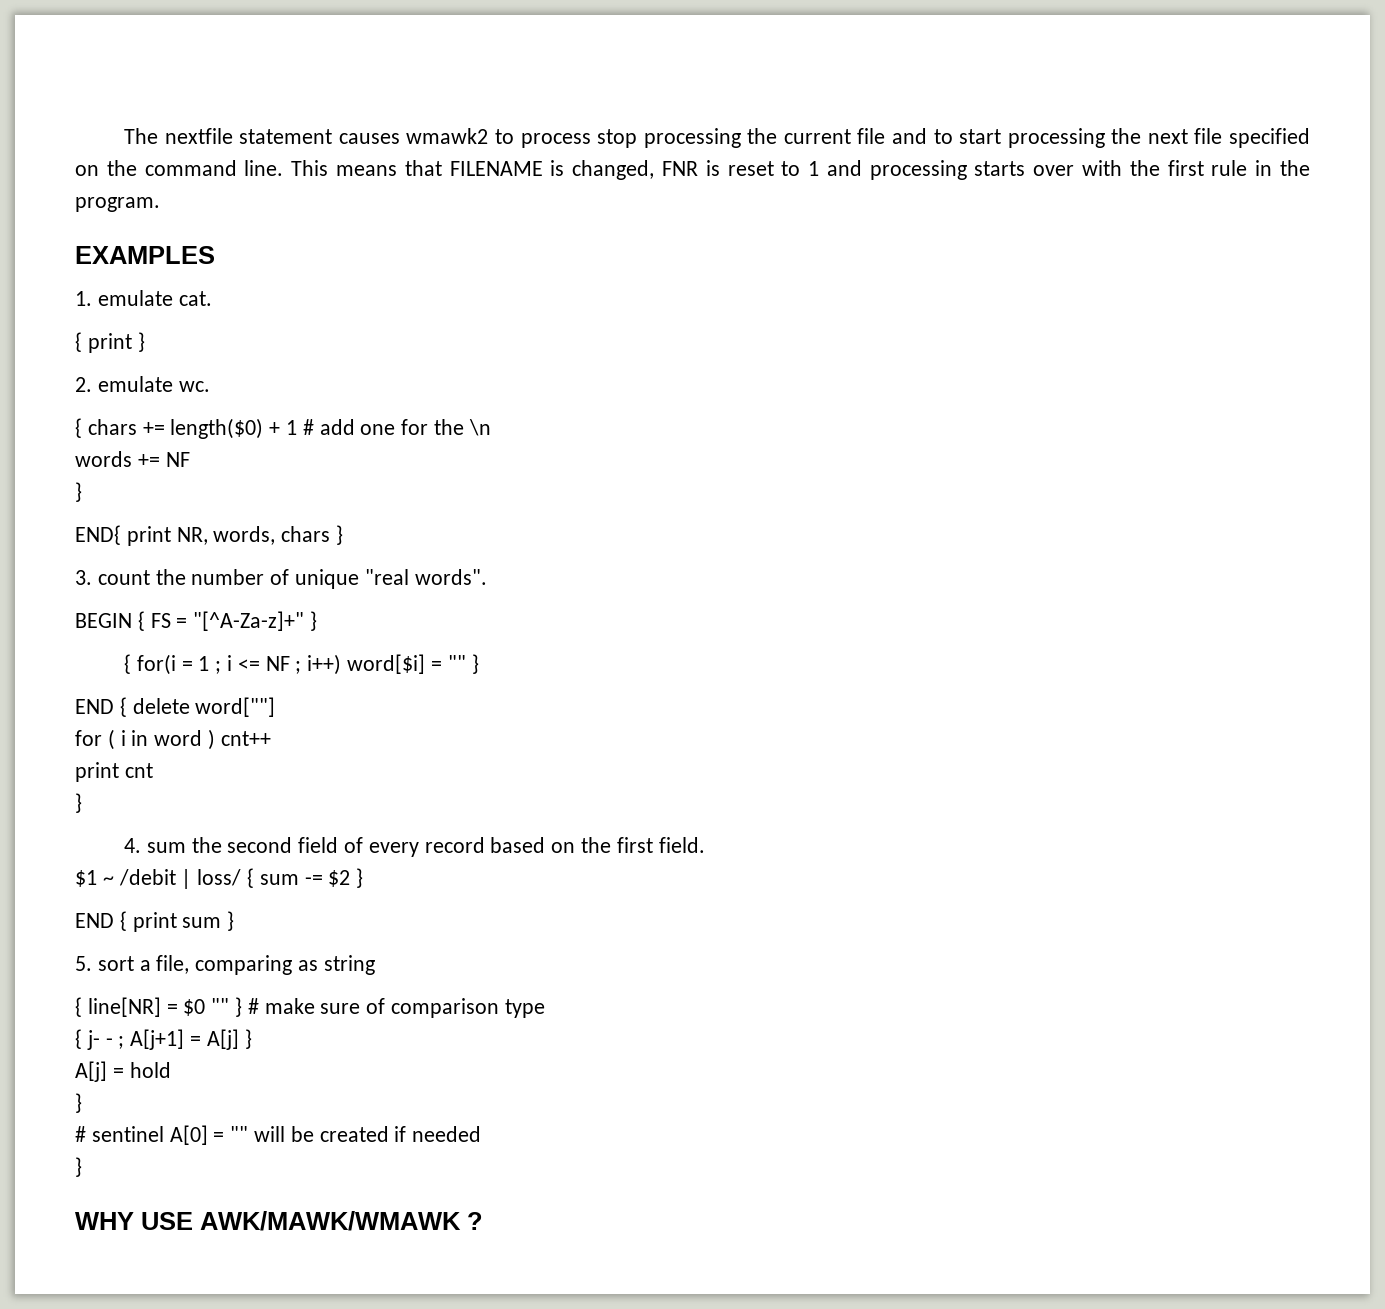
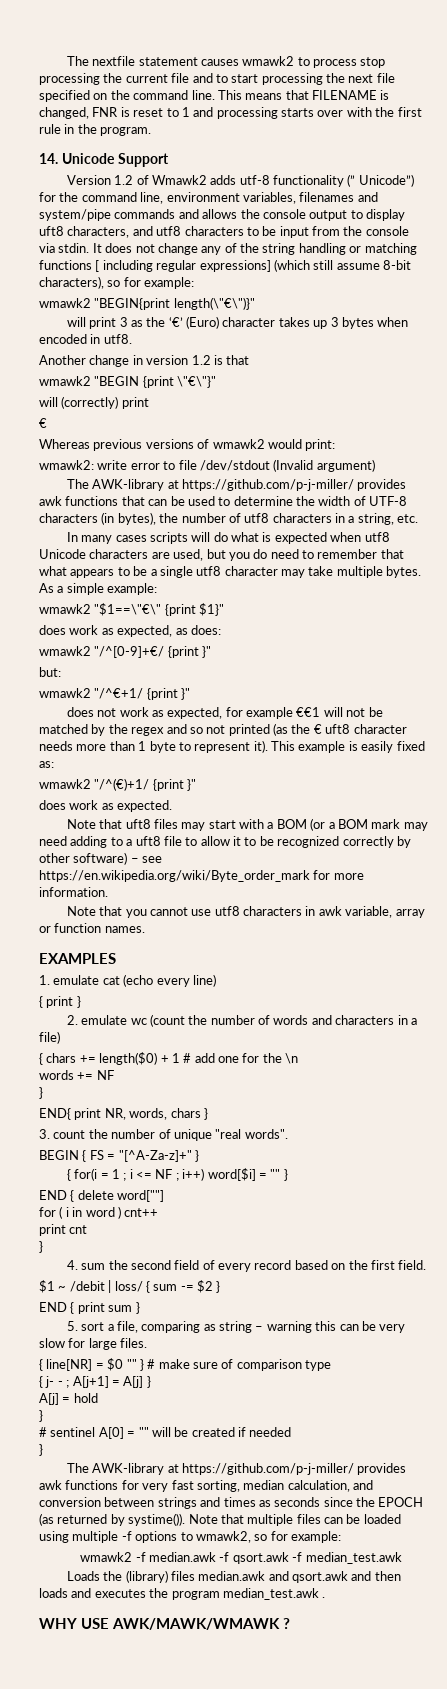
(160, 204) none -> [39,153,169,167] [66,174,414,187] [39,192,378,204] [39,209,405,221] [39,226,409,238] [39,243,417,255] [39,259,411,272] [39,276,195,289] [39,297,255,310] [66,316,409,329] [39,334,132,344] [39,355,250,367] [39,376,217,388] [39,396,149,409] [39,418,47,428] [39,439,336,451] [39,459,375,472] [66,479,407,491] [39,496,408,506] [39,512,419,525] [66,532,390,544] [39,549,404,561] [39,566,422,578] [39,583,158,595] [39,603,225,616] [39,625,221,637] [39,646,212,658] [39,667,61,677] [39,688,191,700] [66,707,383,719] [39,723,407,736] [39,740,425,753] [39,761,54,768] [39,778,197,791] [39,800,173,812] [66,818,428,831] [39,836,411,848] [39,852,163,865] [39,870,364,882] [39,887,108,897] [66,906,425,918] [39,923,145,933] // 14. Unicode Support // Version 1.2 of Wmawk2 adds utf-8 functionality (” Unicode”) for the command line, environment variables, filenames and system/pipe commands and allows the console output to display uft8 characters, and utf8 characters to be input from the console via stdin. It does not change any of the string handling or matching functions [ including regular expressions] (which still assume 8-bit characters), so for example: // wmawk2 "BEGIN{print length(\"€\")}" // will print 3 as the ‘€’ (Euro) character takes up 3 bytes when encoded in utf8. // Another change in version 1.2 is that // wmawk2 "BEGIN {print \"€\"}" // will (correctly) print // € // Whereas previous versions of wmawk2 would print: // wmawk2: write error to file /dev/stdout (Invalid argument) // The AWK-library at https://github.com/p-j-miller/ provides awk functions that can be used to determine the width of UTF-8 characters (in bytes), the number of utf8 characters in a string, etc. // In many cases scripts will do what is expected when utf8 Unicode characters are used, but you do need to remember that what appears to be a single utf8 character may take multiple bytes. As a simple example: // wmawk2 "$1==\"€\" {print $1}" // does work as expected, as does: // wmawk2 "/^[0-9]+€/ {print }" // but: // wmawk2 "/^€+1/ {print }" // does not work as expected, for example €€1 will not be matched by the regex and so not printed (as the € uft8 character needs more than 1 byte to represent it). This example is easily fixed as: // wmawk2 "/^(€)+1/ {print }" // does work as expected. // Note that uft8 files may start with a BOM (or a BOM mark may need adding to a uft8 file to allow it to be recognized correctly by other software) – see https://en.wikipedia.org/wiki/Byte_order_mark for more information. // Note that you cannot use utf8 characters in awk variable, array or function names.
[178,291,212,306] cat. -> [102,974,216,987] cat (echo every line)
[178,381,210,392] wc. -> [130,1014,417,1027] [39,1031,60,1044] wc (count the number of words and characters in a file)
(375, 965) none -> [255,1321,406,1333] [39,1338,148,1350] – warning this can be very slow for large files.
(82, 1167) none -> [66,1463,407,1475] [39,1480,373,1492] [39,1497,424,1509] [39,1513,401,1526] [39,1531,341,1543] [80,1552,402,1564] [66,1570,401,1583] [39,1588,326,1600] // The AWK-library at https://github.com/p-j-miller/ provides awk functions for very fast sorting, median calculation, and conversion between strings and times as seconds since the EPOCH (as returned by systime()). Note that multiple files can be loaded using multiple -f options to wmawk2, so for example: // wmawk2 -f median.awk -f qsort.awk -f median_test.awk // Loads the (library) files median.awk and qsort.awk and then loads and executes the program median_test.awk .

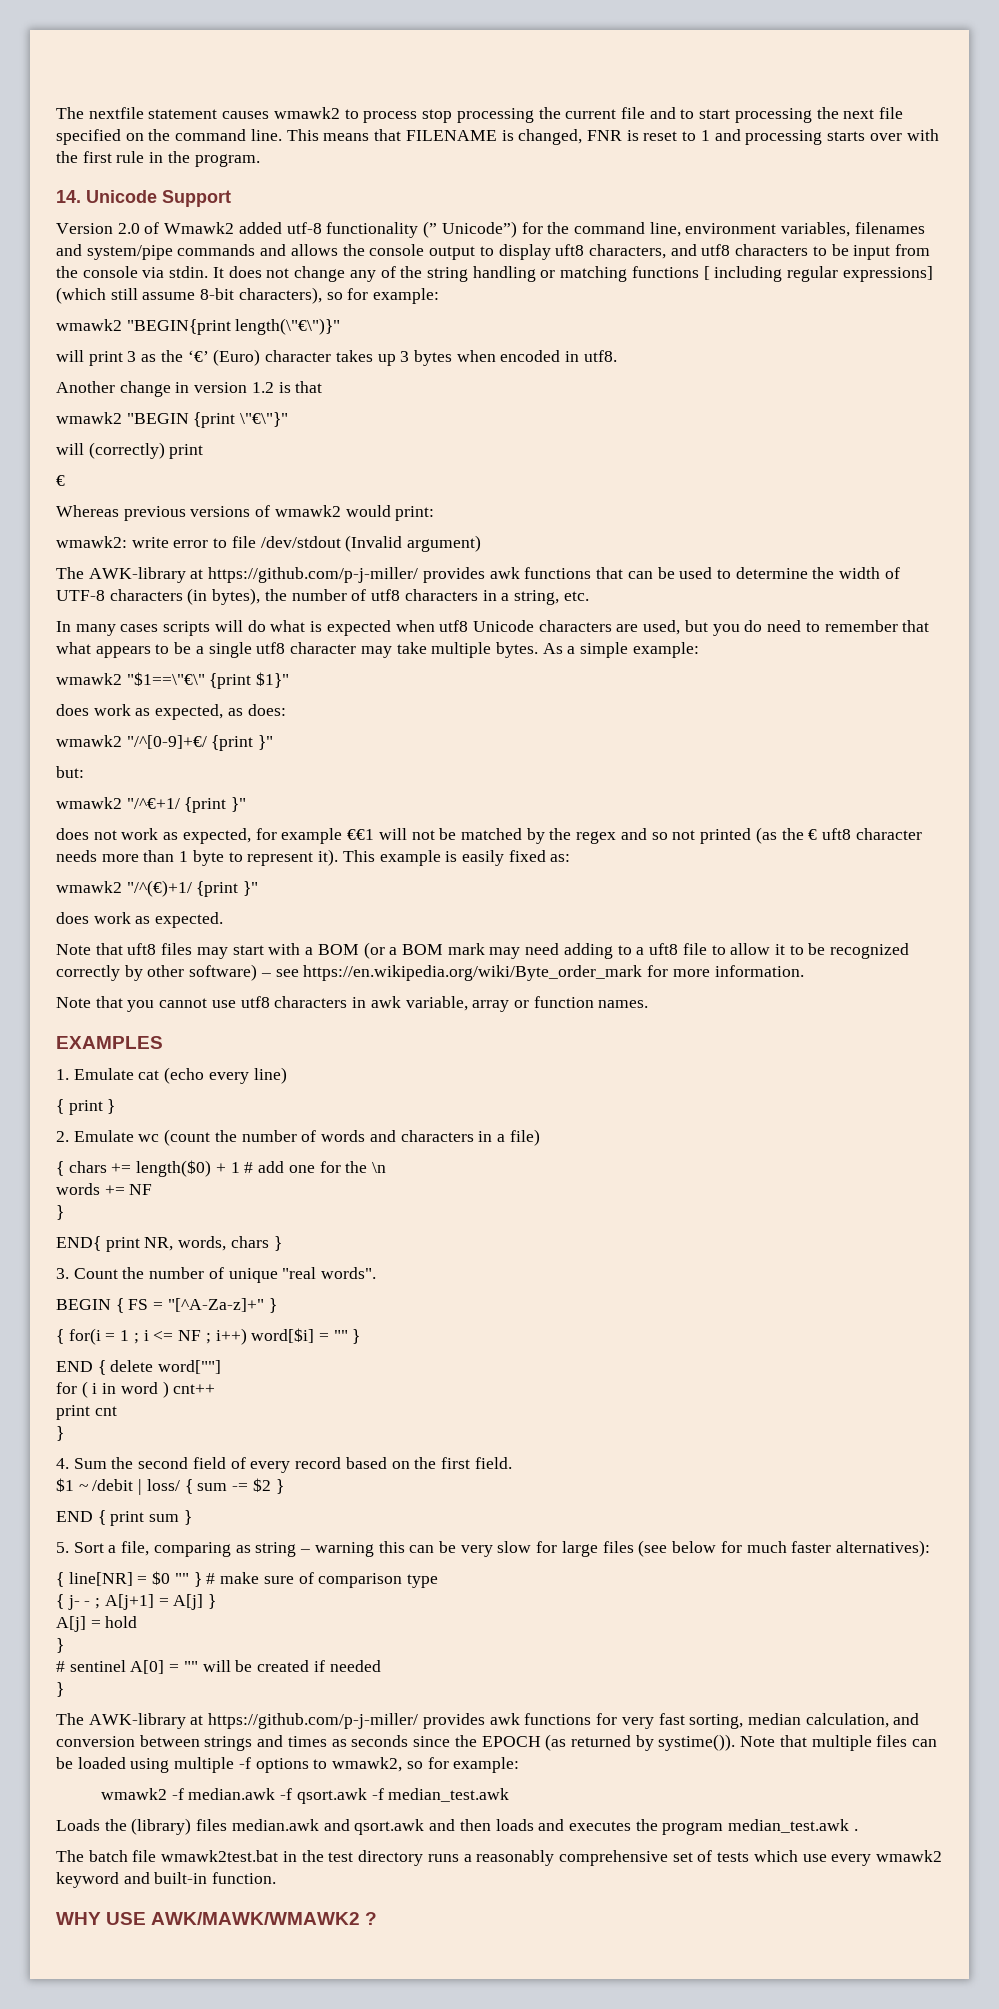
[114,175,134,185] 1.2 -> [117,223,140,234] 2.0
[210,175,237,185] adds -> [238,222,282,234] added
[53,975,100,985] emulate -> [73,1068,134,1080] Emulate
[81,1015,128,1025] emulate -> [73,1130,134,1142] Emulate
[53,1130,86,1139] count -> [73,1268,118,1279] Count
[81,1263,106,1270] sum -> [73,1458,107,1469] Sum
[81,1322,105,1331] sort -> [73,1542,104,1553] Sort
[120,1338,148,1348] files. -> [602,1540,930,1557] files (see below for much faster alternatives):
(326, 1597) none -> [56,1850,943,1866] [56,1872,277,1888] // The batch file wmawk2test.bat in the test directory runs a reasonably comprehensive set of tests which use every wmawk2 keyword and built-in function.
[112,1618,280,1630] AWK/MAWK/WMAWK -> [151,1912,361,1925] AWK/MAWK/WMAWK2

